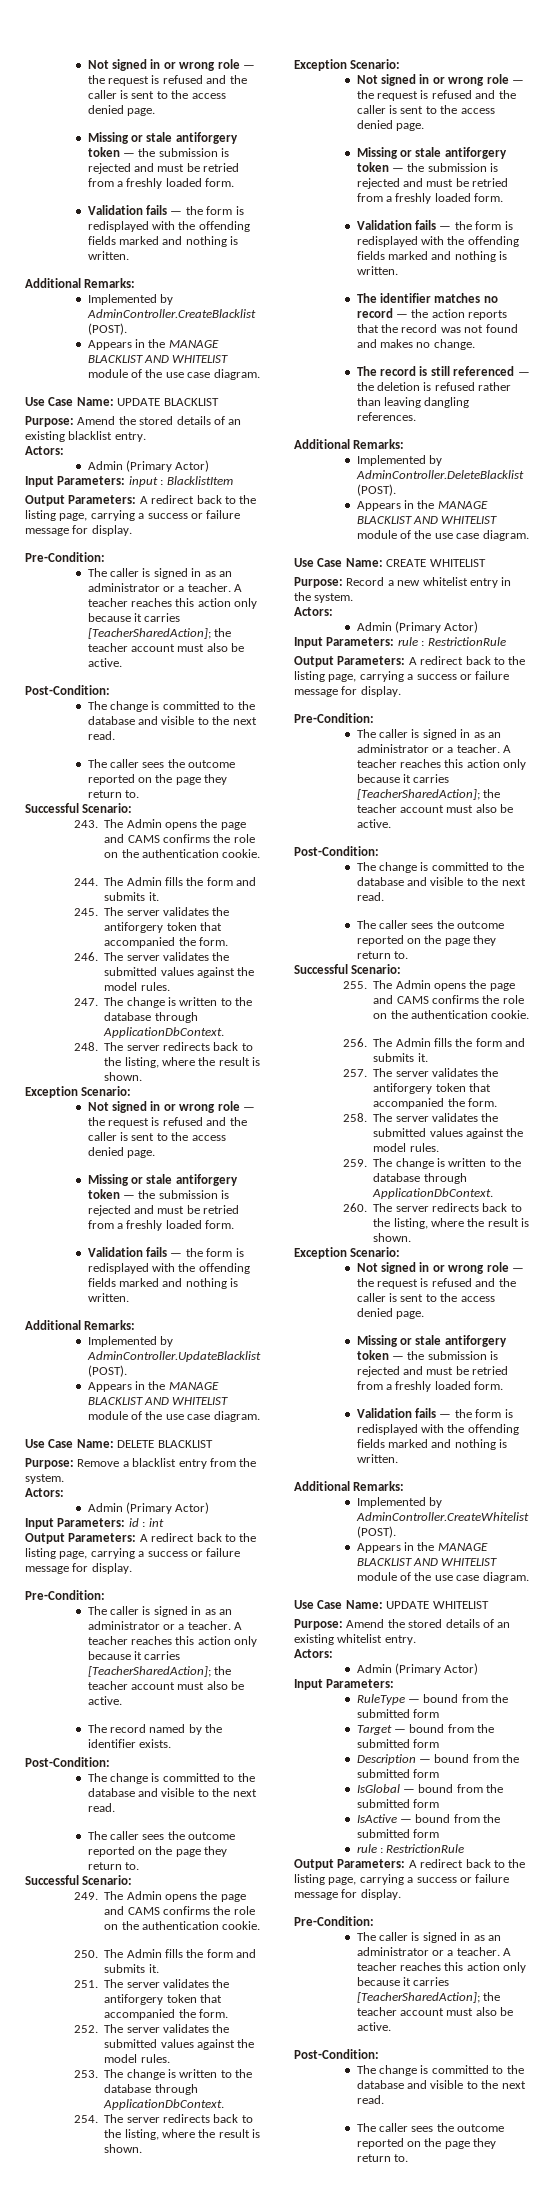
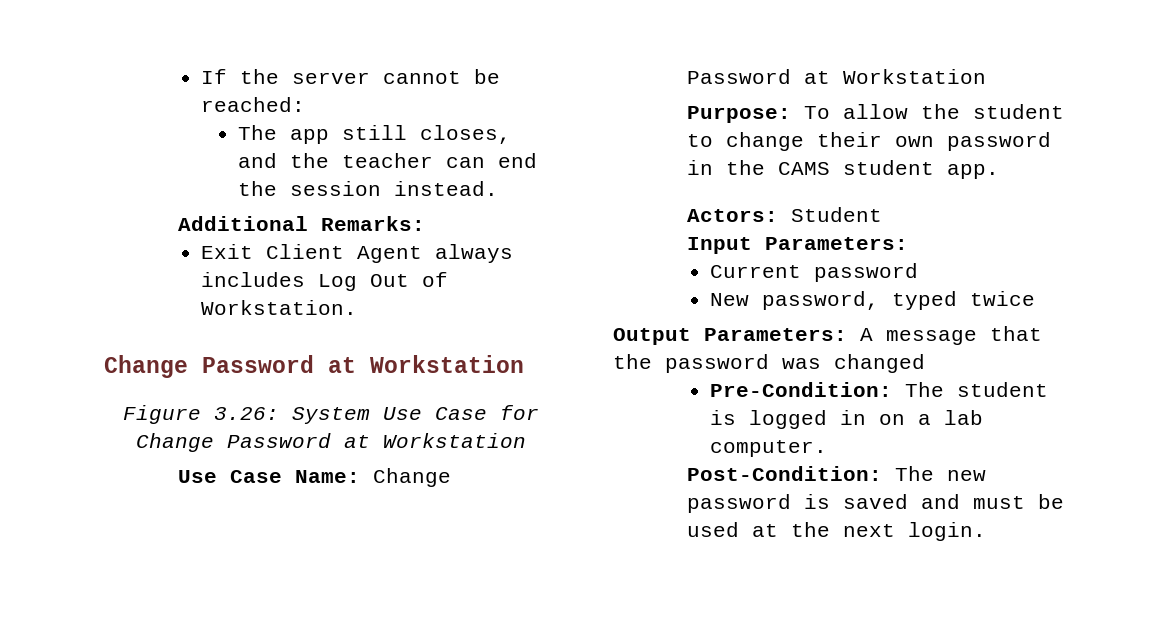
[87,59,255,71] [87,75,247,86] [87,90,226,99] [87,105,155,116] [87,132,238,144] [87,147,230,157] [87,163,240,174] [87,178,235,189] [87,205,244,215] [87,221,250,232] [87,236,239,247] [87,251,129,260] [25,278,136,288] [87,294,173,305] [86,309,256,318] [87,323,127,335] [87,339,219,350] [87,355,229,363] [87,369,260,380] [25,397,219,406] [25,416,242,427] [25,431,146,442] [25,446,64,455] [87,460,210,472] [25,476,233,487] [25,495,257,506] [25,510,241,521] [25,525,132,536] [25,552,105,562] [87,568,232,579] [87,583,243,592] [87,598,258,609] [87,613,181,622] [87,628,231,639] [87,643,245,652] [87,658,122,667] [25,685,110,695] [87,701,255,712] [87,716,257,725] [87,731,115,740] [87,759,236,768] [87,774,228,785] [87,790,139,798] [25,803,133,813] [73,819,246,830] [104,834,255,843] [104,849,261,858] [73,877,256,886] [104,892,159,901] [73,907,230,916] [104,922,222,933] [104,937,228,948] [73,952,230,961] [104,967,255,978] [104,982,170,991] [73,997,252,1008] [104,1012,198,1023] [103,1027,225,1038] [73,1042,253,1051] [104,1057,260,1068] [104,1072,143,1081] [25,1086,132,1098] [87,1101,255,1113] [87,1117,247,1128] [87,1132,226,1141] [87,1147,155,1158] [87,1174,238,1186] [87,1189,230,1199] [87,1205,240,1216] [87,1220,235,1231] [87,1247,244,1257] [87,1263,250,1274] [87,1278,239,1289] [87,1293,129,1302] [25,1320,136,1330] [87,1336,173,1347] [86,1351,261,1362] [87,1365,127,1377] [87,1381,219,1392] [87,1397,229,1405] [87,1411,260,1422] [25,1439,213,1448] [25,1458,257,1469] [25,1474,64,1484] [25,1488,64,1497] [87,1502,210,1514] [25,1518,164,1529] [25,1533,257,1544] [25,1548,241,1559] [25,1563,132,1574] [25,1590,105,1600] [87,1606,232,1617] [87,1621,243,1630] [87,1636,258,1647] [87,1651,181,1660] [87,1666,231,1677] [87,1681,245,1690] [87,1696,122,1705] [87,1724,223,1735] [87,1739,171,1748] [25,1757,110,1767] [87,1773,255,1784] [87,1788,257,1797] [87,1803,115,1812] [87,1831,236,1840] [87,1846,228,1857] [87,1862,139,1870] [25,1875,133,1885] [73,1891,246,1902] [104,1906,255,1915] [104,1921,261,1930] [73,1949,256,1958] [104,1964,159,1973] [73,1979,230,1988] [104,1994,222,2005] [104,2009,228,2020] [73,2024,230,2033] [104,2039,255,2050] [104,2054,170,2063] [73,2069,252,2080] [104,2084,198,2095] [103,2099,225,2110] [73,2114,253,2123] [104,2129,260,2140] [104,2144,143,2153] [294,59,401,71] [356,74,524,86] [356,90,516,101] [356,105,495,114] [356,120,424,131] [356,147,507,159] [356,162,499,172] [356,178,509,189] [356,193,504,204] [356,220,513,230] [356,236,519,247] [356,251,508,262] [356,266,398,275] [356,293,498,303] [356,308,508,320] [356,324,518,333] [356,339,475,350] [356,366,530,376] [356,382,512,391] [356,397,470,408] [356,412,416,421] [294,439,405,449] [356,455,442,466] [355,470,524,479] [356,484,396,496] [356,500,488,511] [356,516,498,524] [356,530,529,541] [294,558,486,567] [294,577,512,588] [294,592,354,603] [294,607,333,616] [356,621,479,633] [294,637,506,648] [294,656,526,667] [294,671,510,682] [294,686,401,697] [294,713,374,723] [356,729,501,740] [356,744,512,753] [356,759,527,770] [356,774,450,783] [356,789,500,800] [356,804,514,813] [356,819,391,828] [294,846,379,856] [356,862,524,873] [356,877,526,886] [356,892,384,901] [356,920,505,929] [356,935,497,946] [356,951,408,959] [294,964,402,974] [342,980,515,991] [373,995,524,1004] [373,1010,530,1019] [342,1038,525,1047] [373,1053,428,1062] [342,1068,499,1077] [373,1083,491,1094] [373,1098,497,1109] [342,1113,499,1122] [373,1128,524,1139] [373,1143,439,1152] [342,1158,521,1169] [373,1173,467,1184] [372,1188,494,1199] [342,1203,522,1212] [373,1218,529,1229] [373,1233,412,1242] [294,1247,401,1259] [356,1262,524,1274] [356,1278,516,1289] [356,1293,495,1302] [356,1308,424,1319] [356,1335,507,1347] [356,1350,499,1360] [356,1366,509,1377] [356,1381,504,1392] [356,1408,513,1418] [356,1424,519,1435] [356,1439,508,1450] [356,1454,398,1463] [294,1481,405,1491] [356,1497,442,1508] [355,1512,529,1521] [356,1526,396,1538] [356,1542,488,1553] [356,1558,498,1566] [356,1572,529,1583] [294,1600,489,1609] [294,1619,511,1630] [294,1634,416,1645] [294,1649,333,1658] [356,1663,479,1675] [294,1679,395,1690] [356,1694,509,1705] [356,1709,439,1718] [356,1724,495,1735] [356,1739,439,1748] [356,1754,520,1765] [356,1769,439,1778] [356,1784,504,1793] [356,1799,439,1808] [356,1814,501,1823] [356,1829,439,1838] [356,1844,465,1853] [294,1859,526,1870] [294,1874,510,1885] [294,1889,401,1900] [294,1916,374,1926] [356,1932,501,1943] [356,1947,512,1956] [356,1962,527,1973] [356,1977,450,1986] [356,1992,500,2003] [356,2007,514,2016] [356,2022,391,2031] [294,2049,379,2059] [356,2065,524,2076] [356,2080,526,2089] [356,2095,384,2104] [356,2123,505,2132] [356,2138,497,2149] [356,2154,408,2162] Not signed in or wrong role — the request is refused and the caller is sent to the access denied page. // Missing or stale antiforgery token — the submission is rejected and must be retried from a freshly loaded form. // Validation fails — the form is redisplayed with the offending fields marked and nothing is written. // Additional Remarks: // Implemented by AdminController.CreateBlacklist (POST). // Appears in the MANAGE BLACKLIST AND WHITELIST module of the use case diagram. // Use Case Name: UPDATE BLACKLIST // Purpose: Amend the stored details of an existing blacklist entry. // Actors: // Admin (Primary Actor) // Input Parameters: input : BlacklistItem // Output Parameters: A redirect back to the listing page, carrying a success or failure message for display. // Pre-Condition: // The caller is signed in as an administrator or a teacher. A teacher reaches this action only because it carries [TeacherSharedAction]; the teacher account must also be active. // Post-Condition: // The change is committed to the database and visible to the next read. // The caller sees the outcome reported on the page they return to. // Successful Scenario: // 243. The Admin opens the page and CAMS confirms the role on the authentication cookie. // 244. The Admin fills the form and submits it. // 245. The server validates the antiforgery token that accompanied the form. // 246. The server validates the submitted values against the model rules. // 247. The change is written to the database through ApplicationDbContext. // 248. The server redirects back to the listing, where the result is shown. // Exception Scenario: // Not signed in or wrong role — the request is refused and the caller is sent to the access denied page. // Missing or stale antiforgery token — the submission is rejected and must be retried from a freshly loaded form. // Validation fails — the form is redisplayed with the offending fields marked and nothing is written. // Additional Remarks: // Implemented by AdminController.UpdateBlacklist (POST). // Appears in the MANAGE BLACKLIST AND WHITELIST module of the use case diagram. // Use Case Name: DELETE BLACKLIST // Purpose: Remove a blacklist entry from the system. // Actors: // Admin (Primary Actor) // Input Parameters: id : int // Output Parameters: A redirect back to the listing page, carrying a success or failure message for display. // Pre-Condition: // The caller is signed in as an administrator or a teacher. A teacher reaches this action only because it carries [TeacherSharedAction]; the teacher account must also be active. // The record named by the identifier exists. // Post-Condition: // The change is committed to the database and visible to the next read. // The caller sees the outcome reported on the page they return to. // Successful Scenario: // 249. The Admin opens the page and CAMS confirms the role on the authentication cookie. // 250. The Admin fills the form and submits it. // 251. The server validates the antiforgery token that accompanied the form. // 252. The server validates the submitted values against the model rules. // 253. The change is written to the database through ApplicationDbContext. // 254. The server redirects back to the listing, where the result is shown. // Exception Scenario: // Not signed in or wrong role — the request is refused and the caller is sent to the access denied page. // Missing or stale antiforgery token — the submission is rejected and must be retried from a freshly loaded form. // Validation fails — the form is redisplayed with the offending fields marked and nothing is written. // The identifier matches no record — the action reports that the record was not found and makes no change. // The record is still referenced — the deletion is refused rather than leaving dangling references. // Additional Remarks: // Implemented by AdminController.DeleteBlacklist (POST). // Appears in the MANAGE BLACKLIST AND WHITELIST module of the use case diagram. // Use Case Name: CREATE WHITELIST // Purpose: Record a new whitelist entry in the system. // Actors: // Admin (Primary Actor) // Input Parameters: rule : RestrictionRule // Output Parameters: A redirect back to the listing page, carrying a success or failure message for display. // Pre-Condition: // The caller is signed in as an administrator or a teacher. A teacher reaches this action only because it carries [TeacherSharedAction]; the teacher account must also be active. // Post-Condition: // The change is committed to the database and visible to the next read. // The caller sees the outcome reported on the page they return to. // Successful Scenario: // 255. The Admin opens the page and CAMS confirms the role on the authentication cookie. // 256. The Admin fills the form and submits it. // 257. The server validates the antiforgery token that accompanied the form. // 258. The server validates the submitted values against the model rules. // 259. The change is written to the database through ApplicationDbContext. // 260. The server redirects back to the listing, where the result is shown. // Exception Scenario: // Not signed in or wrong role — the request is refused and the caller is sent to the access denied page. // Missing or stale antiforgery token — the submission is rejected and must be retried from a freshly loaded form. // Validation fails — the form is redisplayed with the offending fields marked and nothing is written. // Additional Remarks: // Implemented by AdminController.CreateWhitelist (POST). // Appears in the MANAGE BLACKLIST AND WHITELIST module of the use case diagram. // Use Case Name: UPDATE WHITELIST // Purpose: Amend the stored details of an existing whitelist entry. // Actors: // Admin (Primary Actor) // Input Parameters: // RuleType — bound from the submitted form // Target — bound from the submitted form // Description — bound from the submitted form // IsGlobal — bound from the submitted form // IsActive — bound from the submitted form // rule : RestrictionRule // Output Parameters: A redirect back to the listing page, carrying a success or failure message for display. // Pre-Condition: // The caller is signed in as an administrator or a teacher. A teacher reaches this action only because it carries [TeacherSharedAction]; the teacher account must also be active. // Post-Condition: // The change is committed to the database and visible to the next read. // The caller sees the outcome reported on the page they return to. -> [200,69,500,84] [200,97,305,112] [237,125,511,144] [237,153,537,168] [237,181,498,196] [177,216,425,231] [200,244,513,263] [200,272,448,291] [200,300,357,315] [104,355,524,378] [122,405,539,424] [135,433,526,452] [177,468,451,487] [686,69,986,84] [686,104,1064,123] [686,132,1051,151] [686,160,999,179] [686,207,882,222] [686,237,908,254] [709,263,918,282] [709,291,1035,310] [613,326,1042,345] [613,354,925,373] [709,382,1048,397] [709,410,983,429] [709,440,827,457] [686,466,986,481] [686,494,1064,513] [686,522,986,541] If the server cannot be reached: // The app still closes, and the teacher can end the session instead. // Additional Remarks: // Exit Client Agent always includes Log Out of Workstation. // Change Password at Workstation // Figure 3.26: System Use Case for Change Password at Workstation // Use Case Name: Change Password at Workstation // Purpose: To allow the student to change their own password in the CAMS student app. // Actors: Student // Input Parameters: // Current password // New password, typed twice // Output Parameters: A message that the password was changed // Pre-Condition: The student is logged in on a lab computer. // Post-Condition: The new password is saved and must be used at the next login.

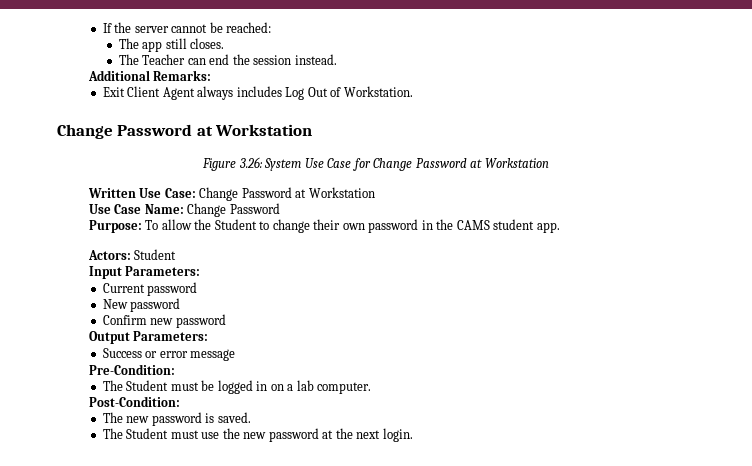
[419,125,511,144] [237,153,433,168] closes, and the teacher -> [190,38,225,49] [118,54,186,65] closes. // The Teacher
(526, 440) none -> [87,187,375,201] // Written Use Case: Change Password at Workstation
[803,69,986,84] at Workstation -> (280, 208) none
[972,104,1064,119] student -> [214,219,257,230] Student
[761,291,1035,310] [613,326,1042,345] [613,354,925,373] [709,382,1048,397] [709,410,736,425] password, typed twice // Output Parameters: A message that the password was changed // Pre-Condition: The student is -> [130,298,181,312] [102,314,226,328] [88,331,209,344] [102,348,236,361] [88,364,175,375] [102,380,215,391] password // Confirm new password // Output Parameters: // Success or error message // Pre-Condition: // The Student must be
(882, 473) none -> (180, 401) //
[842,494,1064,509] [686,522,739,537] saved and must be used -> [217,412,251,423] [102,428,319,442] saved. // The Student must use the new password

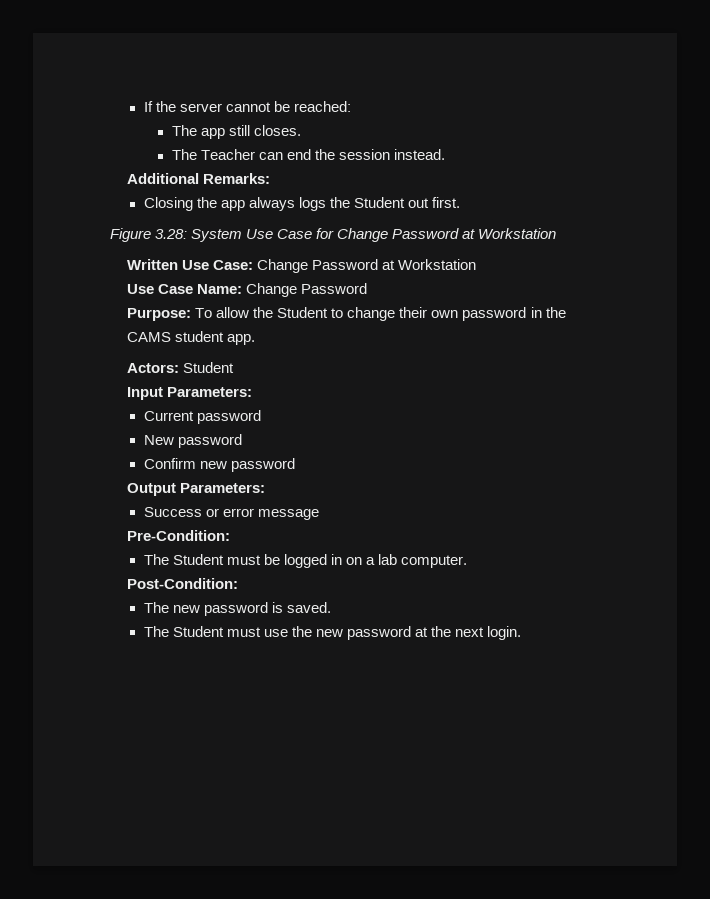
[102,86,413,100] [57,124,313,139] Exit Client Agent always includes Log Out of Workstation. // Change Password at Workstation -> [143,197,460,211] Closing the app always logs the Student out first.
[238,157,263,168] 3.26: -> [154,229,187,239] 3.28:

